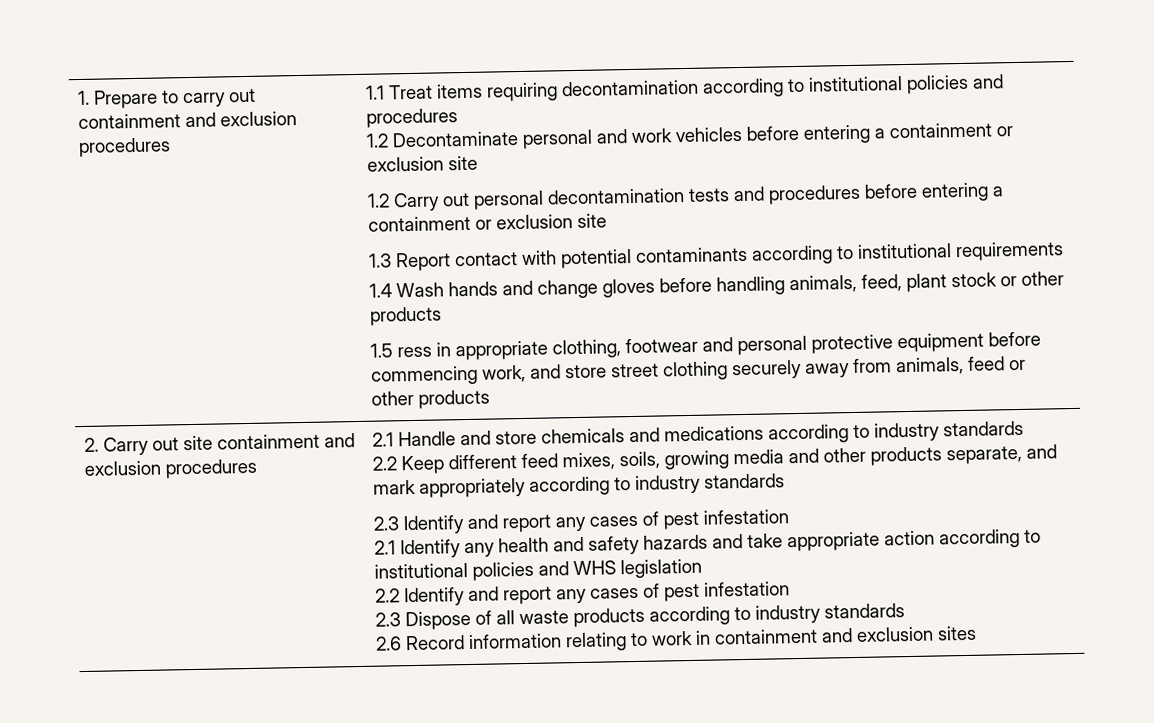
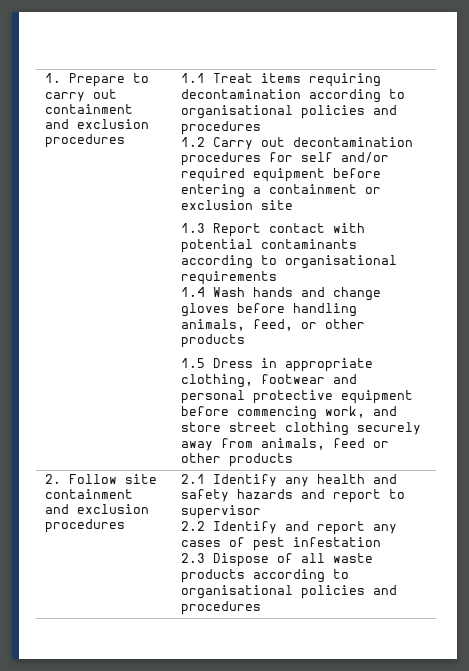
[808,76,904,92] institutional -> [180,105,293,119] organisational
[392,122,1014,149] [367,155,479,172] [367,184,862,212] Decontaminate personal and work vehicles before entering a containment or exclusion site // 1.2 Carry out personal decontamination tests and procedures -> [212,137,413,150] [180,152,389,166] [180,168,325,182] Carry out decontamination procedures for self and/or required equipment
[857,243,953,259] institutional -> [284,255,397,269] organisational
[906,272,998,293] plant stock -> (293, 325) none
[397,346,433,358] ress -> [212,358,253,368] Dress
[103,436,180,456] Carry out -> [68,474,117,484] Follow
[398,420,1025,447] [372,444,1058,475] [373,473,786,498] [373,509,790,535] [374,540,397,555] Handle and store chemicals and medications according to industry standards // 2.2 Keep different feed mixes, soils, growing media and other products separate, and mark appropriately according to industry standards // 2.3 Identify and report any cases of pest infestation // 2.1 -> (205, 479) none
[747,528,1042,552] [374,558,703,581] take appropriate action according to institutional policies and WHS legislation -> [332,489,405,503] [180,505,261,519] report to supervisor
[755,603,906,624] [375,625,978,652] industry standards // 2.6 Record information relating to work in containment and exclusion sites -> [180,585,397,599] [180,601,261,615] organisational policies and procedures

